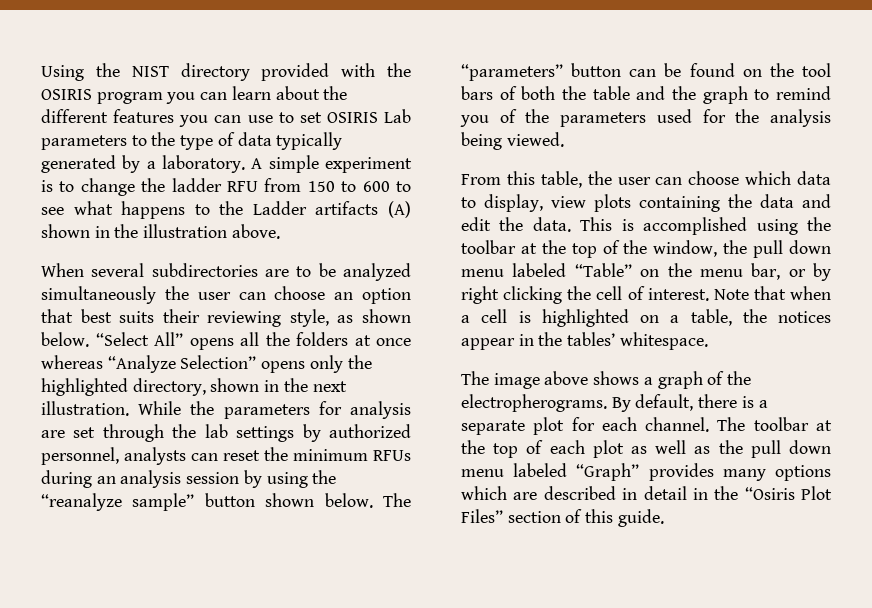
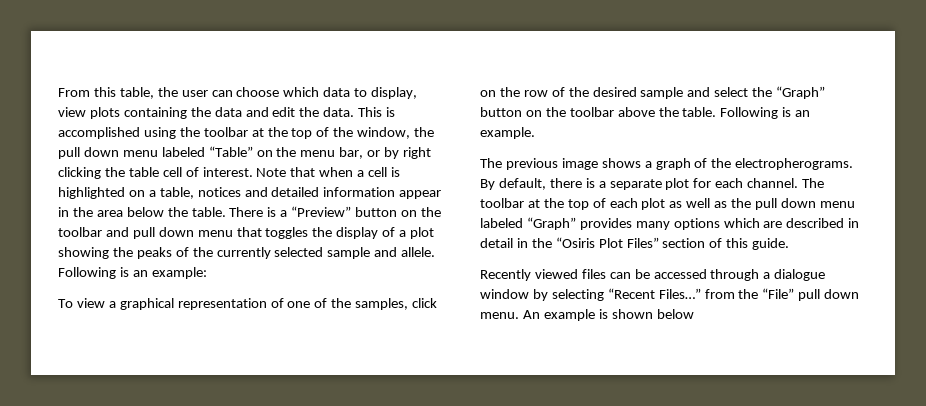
[41,63,411,81] [41,86,348,104] [41,109,411,127] [41,132,343,150] [41,155,412,173] [41,178,411,196] [41,201,411,219] [41,224,280,239] [41,263,411,281] [41,286,411,304] [41,309,411,327] [41,332,411,350] [41,355,372,373] [41,378,347,396] [41,401,411,419] [41,424,412,442] [41,447,411,465] [41,470,337,488] [41,493,411,511] [461,63,831,81] [461,86,831,104] [460,109,831,127] [461,132,564,150] Using the NIST directory provided with the OSIRIS program you can learn about the different features you can use to set OSIRIS Lab parameters to the type of data typically generated by a laboratory. A simple experiment is to change the ladder RFU from 150 to 600 to see what happens to the Ladder artifacts (A) shown in the illustration above. // When several subdirectories are to be analyzed simultaneously the user can choose an option that best suits their reviewing style, as shown below. “Select All” opens all the folders at once whereas “Analyze Selection” opens only the highlighted directory, shown in the next illustration. While the parameters for analysis are set through the lab settings by authorized personnel, analysts can reset the minimum RFUs during an analysis session by using the “reanalyze sample” button shown below. The “parameters” button can be found on the tool bars of both the table and the graph to remind you of the parameters used for the analysis being viewed. // -> (58, 92) none
(592, 293) none -> [128,167,159,177] table
[742,309,831,323] [461,332,708,350] [461,371,589,389] the notices appear in the tables’ whitespace. // The image above -> [197,187,442,199] [58,206,441,217] [58,227,435,239] [58,247,436,259] [58,267,207,279] [58,298,438,310] [480,86,826,99] [480,107,811,119] [480,127,535,139] [480,158,598,170] notices and detailed information appear in the area below the table. There is a “Preview” button on the toolbar and pull down menu that toggles the display of a plot showing the peaks of the currently selected sample and allele. Following is an example: // To view a graphical representation of one of the samples, click on the row of the desired sample and select the “Graph” button on the toolbar above the table. Following is an example. // The previous image
(664, 518) none -> [480,269,826,281] [480,288,860,301] [480,309,694,321] // Recently viewed files can be accessed through a dialogue window by selecting “Recent Files…” from the “File” pull down menu. An example is shown below

